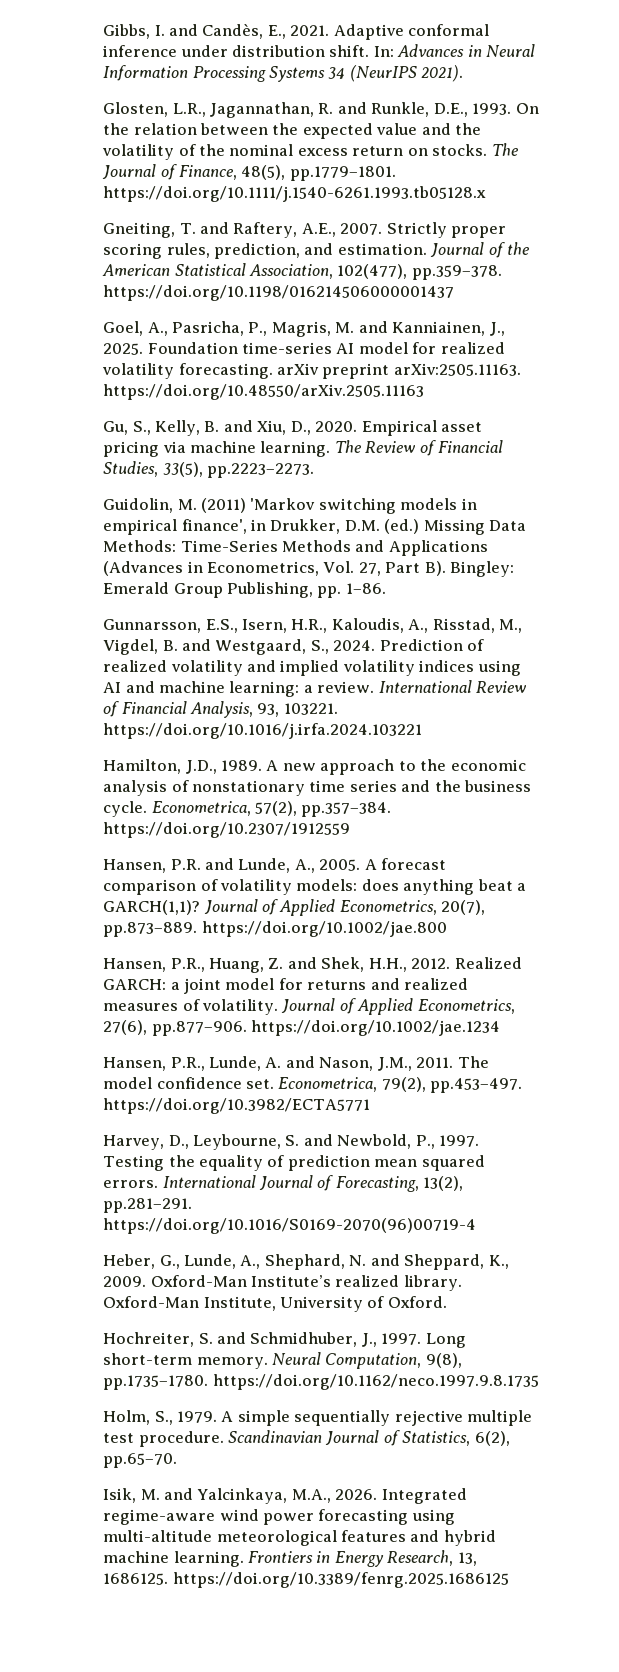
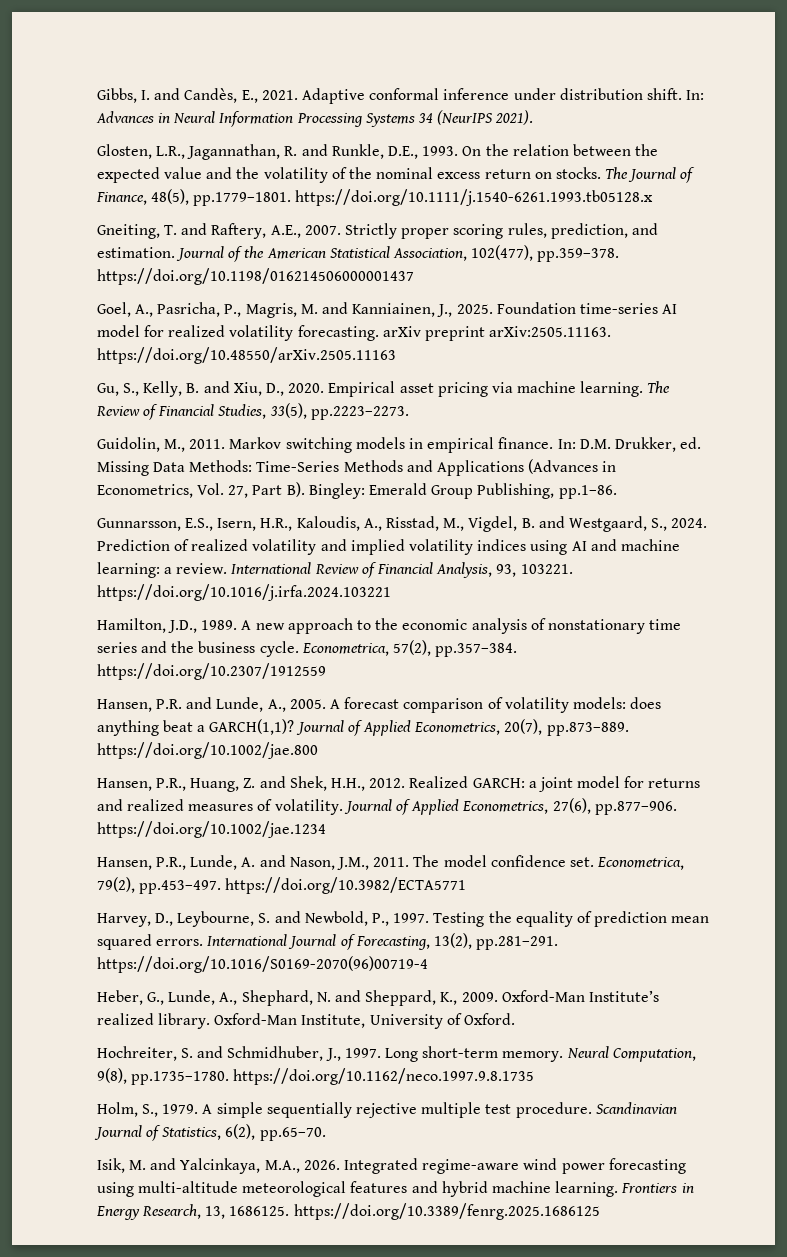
[177,498,316,513] M. (2011) 'Markov -> [164,437,282,452] M., 2011. Markov
[181,519,420,534] finance', in Drukker, D.M. (ed.) -> [498,437,702,452] finance. In: D.M. Drukker, ed.
[317,583,386,598] pp. 1–86. -> [558,485,617,499] pp.1–86.

